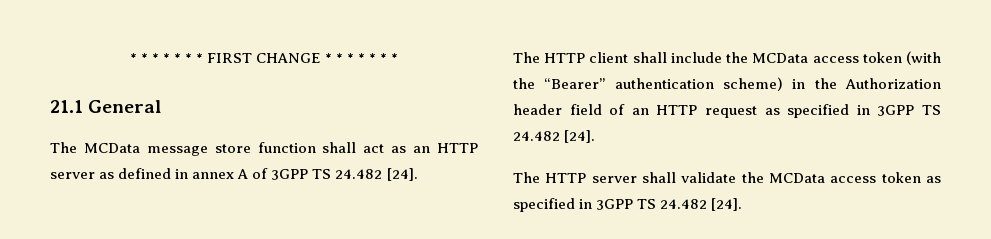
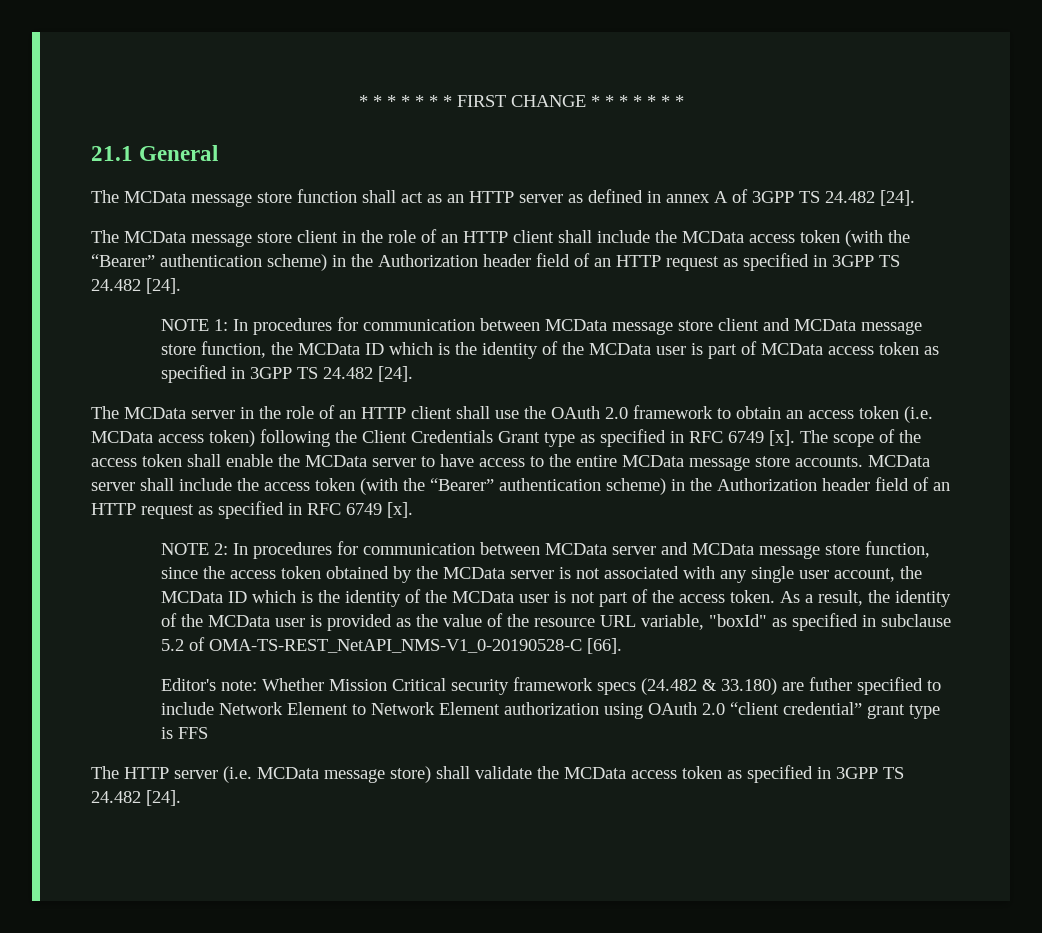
(540, 57) none -> [124,229,458,247] MCData message store client in the role of an
(596, 136) none -> [160,317,922,335] [160,341,939,359] [160,365,413,383] [91,405,933,423] [91,429,921,447] [91,454,930,471] [91,477,950,495] [91,501,413,519] [160,541,930,559] [160,566,922,583] [160,589,951,607] [160,613,951,631] [160,637,622,654] [160,677,941,695] [160,702,940,719] [160,727,208,739] // NOTE 1: In procedures for communication between MCData message store client and MCData message store function, the MCData ID which is the identity of the MCData user is part of MCData access token as specified in 3GPP TS 24.482 [24]. // The MCData server in the role of an HTTP client shall use the OAuth 2.0 framework to obtain an access token (i.e. MCData access token) following the Client Credentials Grant type as specified in RFC 6749 [x]. The scope of the access token shall enable the MCData server to have access to the entire MCData message store accounts. MCData server shall include the access token (with the “Bearer” authentication scheme) in the Authorization header field of an HTTP request as specified in RFC 6749 [x]. // NOTE 2: In procedures for communication between MCData server and MCData message store function, since the access token obtained by the MCData server is not associated with any single user account, the MCData ID which is the identity of the MCData user is not part of the access token. As a result, the identity of the MCData user is provided as the value of the resource URL variable, "boxId" as specified in subclause 5.2 of OMA-TS-REST_NetAPI_NMS-V1_0-20190528-C [66]. // Editor's note: Whether Mission Critical security framework specs (24.482 & 33.180) are futher specified to include Network Element to Network Element authorization using OAuth 2.0 “client credential” grant type is FFS
(637, 179) none -> [223,766,431,783] (i.e. MCData message store)

